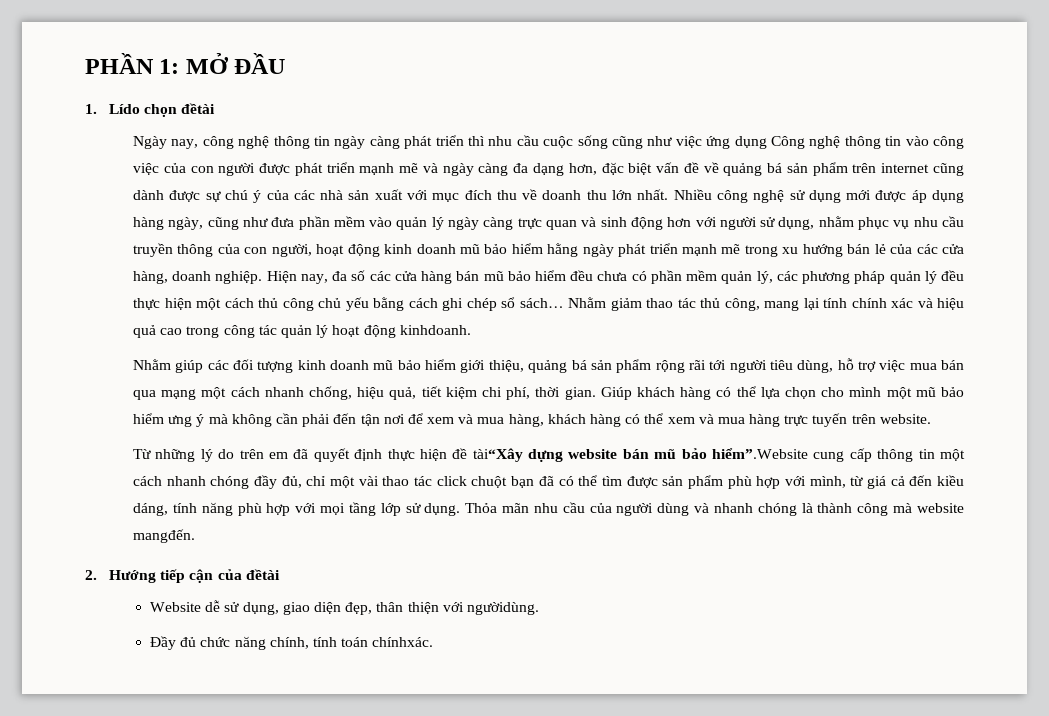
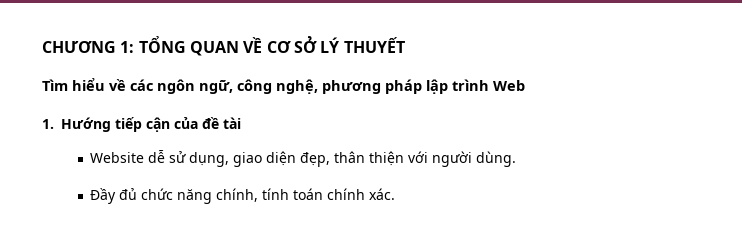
[85,53,286,74] [85,103,216,117] [133,135,964,149] [133,162,965,176] [133,189,965,203] [133,216,965,230] [133,243,965,257] [133,270,965,284] [133,297,964,311] [133,325,471,338] [133,358,965,373] [133,386,965,400] [133,413,931,427] [133,448,966,462] [133,475,964,489] [133,502,964,516] [133,529,196,543] [85,570,97,580] PHẦN 1: MỞ ĐẦU // 1. Lído chọn đềtài // Ngày nay, công nghệ thông tin ngày càng phát triển thì nhu cầu cuộc sống cũng như việc ứng dụng Công nghệ thông tin vào công việc của con người được phát triển mạnh mẽ và ngày càng đa dạng hơn, đặc biệt vấn đề về quảng bá sản phẩm trên internet cũng dành được sự chú ý của các nhà sản xuất với mục đích thu về doanh thu lớn nhất. Nhiều công nghệ sử dụng mới được áp dụng hàng ngày, cũng như đưa phần mềm vào quản lý ngày càng trực quan và sinh động hơn với người sử dụng, nhằm phục vụ nhu cầu truyền thông của con người, hoạt động kinh doanh mũ bảo hiểm hằng ngày phát triển mạnh mẽ trong xu hướng bán lẻ của các cửa hàng, doanh nghiệp. Hiện nay, đa số các cửa hàng bán mũ bảo hiểm đều chưa có phần mềm quản lý, các phương pháp quản lý đều thực hiện một cách thủ công chủ yếu bằng cách ghi chép sổ sách… Nhằm giảm thao tác thủ công, mang lại tính chính xác và hiệu quả cao trong công tác quản lý hoạt động kinhdoanh. // Nhằm giúp các đối tượng kinh doanh mũ bảo hiểm giới thiệu, quảng bá sản phẩm rộng rãi tới người tiêu dùng, hỗ trợ việc mua bán qua mạng một cách nhanh chống, hiệu quả, tiết kiệm chi phí, thời gian. Giúp khách hàng có thể lựa chọn cho mình một mũ bảo hiểm ưng ý mà không cần phải đến tận nơi để xem và mua hàng, khách hàng có thể xem và mua hàng trực tuyến trên website. // Từ những lý do trên em đã quyết định thực hiện đề tài“Xây dựng website bán mũ bảo hiểm”.Website cung cấp thông tin một cách nhanh chóng đầy đủ, chỉ một vài thao tác click chuột bạn đã có thể tìm được sản phẩm phù hợp với mình, từ giá cả đến kiều dáng, tính năng phù hợp với mọi tầng lớp sử dụng. Thỏa mãn nhu cầu của người dùng và nhanh chóng là thành công mà website mangđến. // 2. -> [42,36,405,56] [42,78,525,94] [42,119,54,129] CHƯƠNG 1: TỔNG QUAN VỀ CƠ SỞ LÝ THUYẾT // Tìm hiểu về các ngôn ngữ, công nghệ, phương pháp lập trình Web // 1.
[245,569,280,580] đềtài -> [202,117,241,129] đề tài
[466,602,539,615] ngườidùng. -> [432,151,517,167] người dùng.
[372,637,434,647] chínhxác. -> [327,188,396,200] chính xác.

